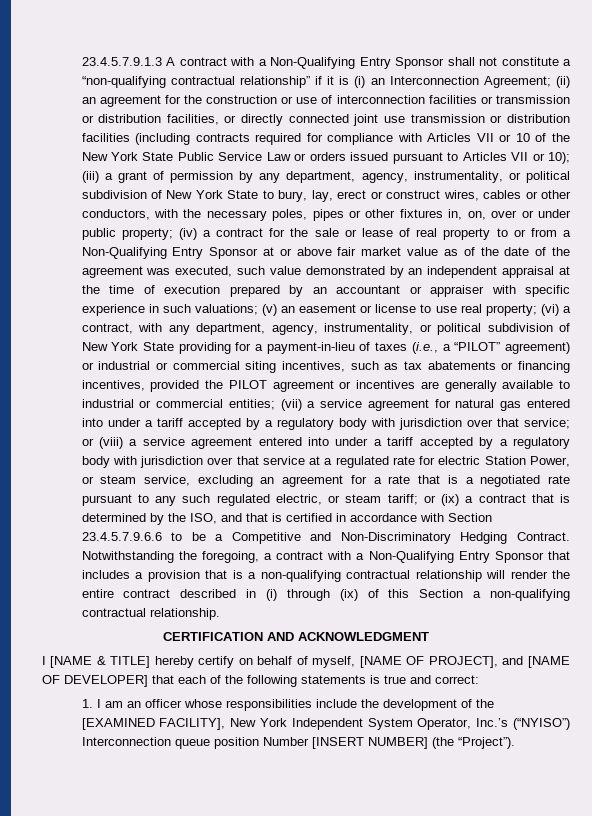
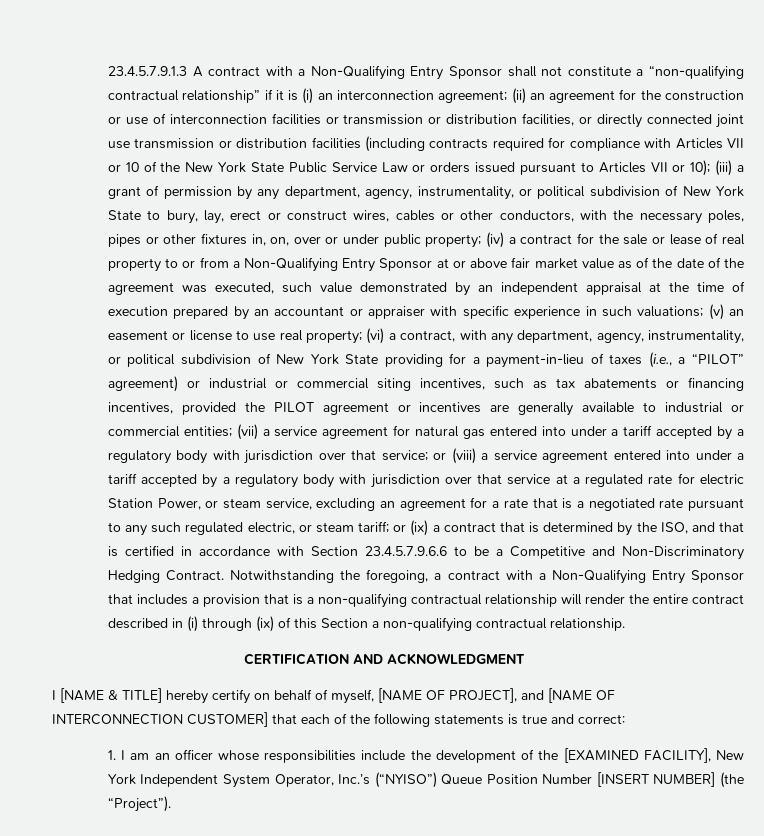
[389,76,551,88] Interconnection Agreement; -> [336,90,508,103] interconnection agreement;
[63,675,148,687] DEVELOPER] -> [51,712,268,727] INTERCONNECTION CUSTOMER]
[81,737,259,749] Interconnection queue position -> [441,774,538,785] Queue Position

